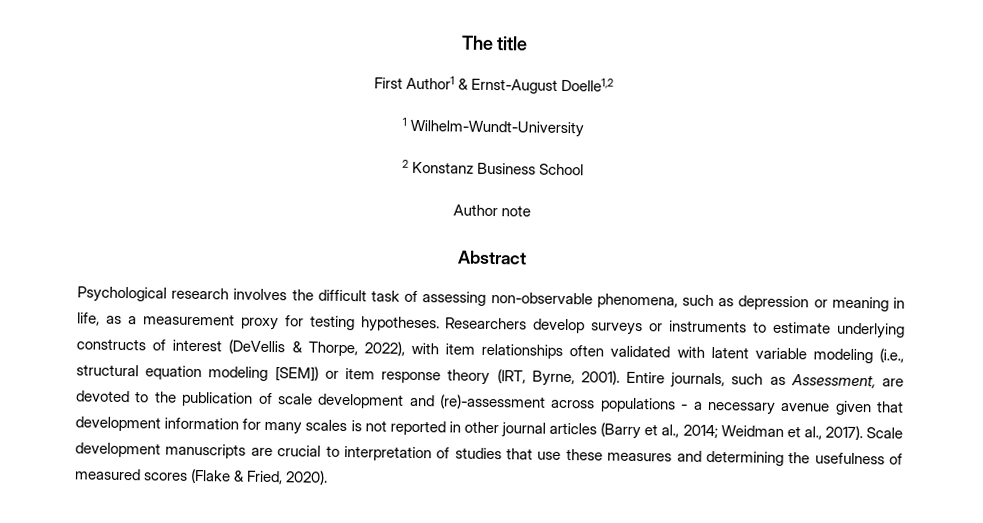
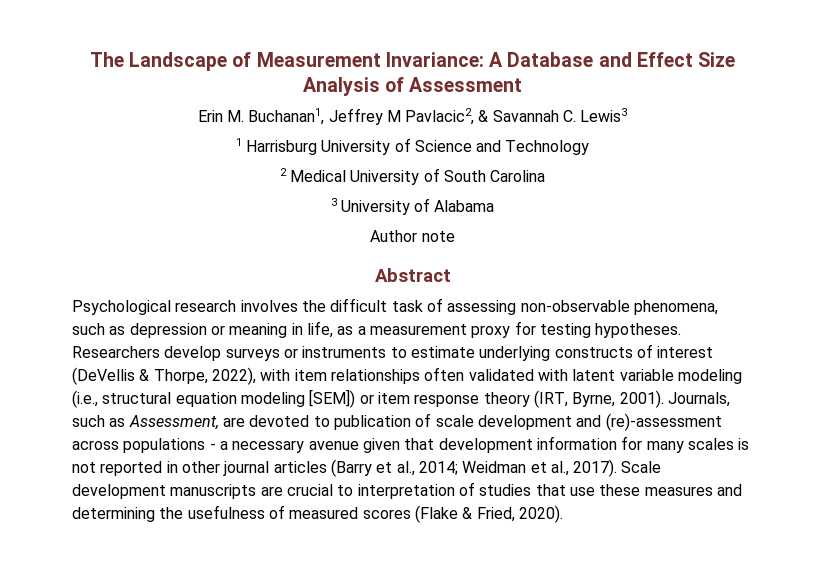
[496,36,529,51] [373,75,615,94] [401,117,585,138] [401,159,585,176] title // First Author1 & Ernst-August Doelle1,2 // 1 Wilhelm-Wundt-University // 2 Konstanz Business School -> [129,52,736,71] [302,77,523,96] [197,108,628,125] [235,138,590,155] [279,168,546,185] [330,198,495,215] Landscape of Measurement Invariance: A Database and Effect Size Analysis of Assessment // Erin M. Buchanan1, Jeffrey M Pavlacic2, & Savannah C. Lewis3 // 1 Harrisburg University of Science and Technology // 2 Medical University of South Carolina // 3 University of Alabama
[626,371,726,389] Entire journals, -> [667,392,730,407] Journals,
[154,391,177,403] the -> (330, 421) none

